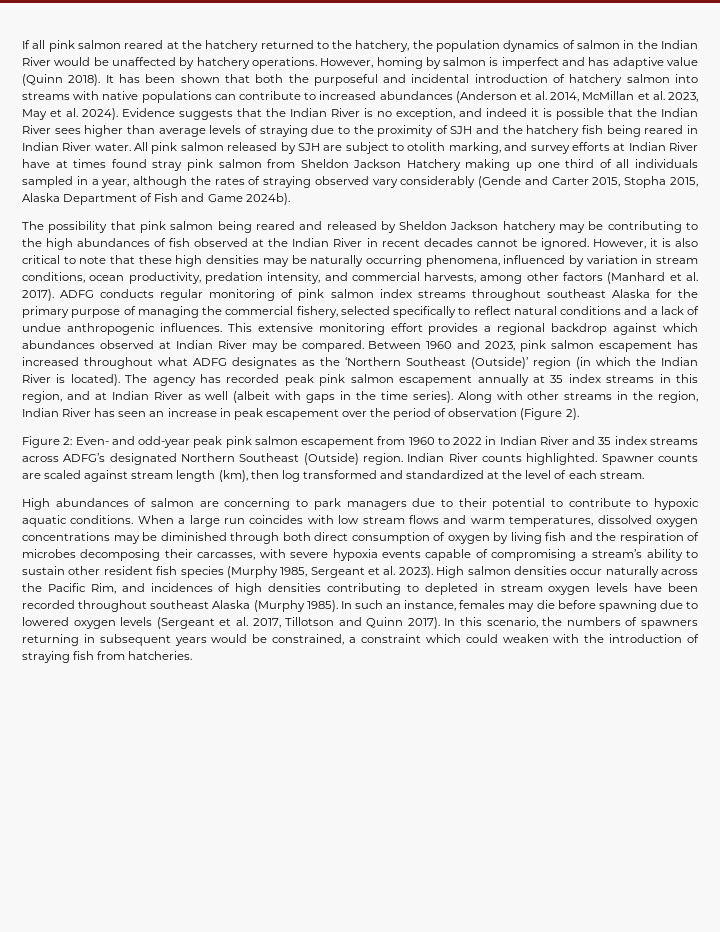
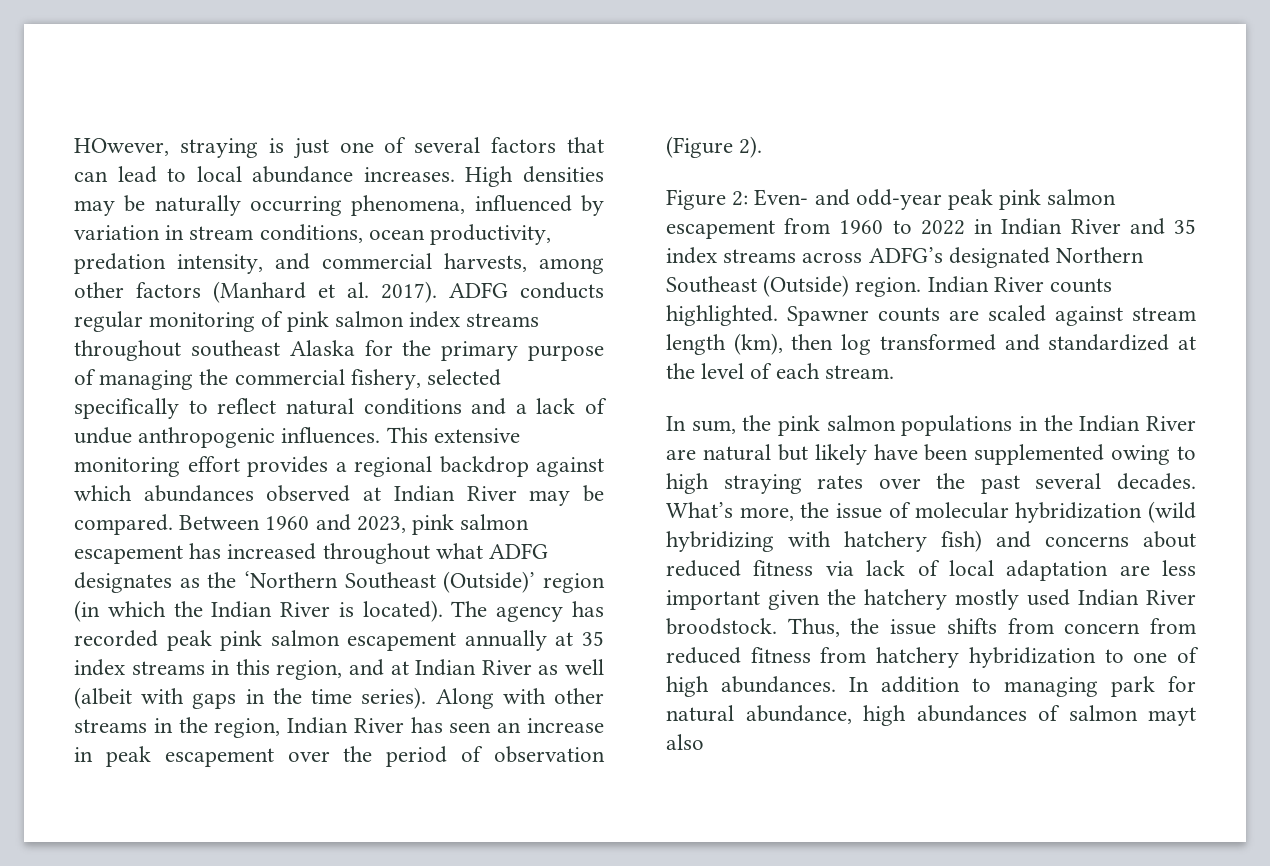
[22,40,698,52] [22,57,698,69] [22,74,698,86] [22,91,698,103] [22,108,698,120] [22,125,698,137] [22,142,698,154] [22,159,698,171] [22,176,698,188] [22,193,290,205] [22,221,698,233] [22,238,698,250] [22,255,203,267] If all pink salmon reared at the hatchery returned to the hatchery, the population dynamics of salmon in the Indian River would be unaffected by hatchery operations. However, homing by salmon is imperfect and has adaptive value (Quinn 2018). It has been shown that both the purposeful and incidental introduction of hatchery salmon into streams with native populations can contribute to increased abundances (Anderson et al. 2014, McMillan et al. 2023, May et al. 2024). Evidence suggests that the Indian River is no exception, and indeed it is possible that the Indian River sees higher than average levels of straying due to the proximity of SJH and the hatchery fish being reared in Indian River water. All pink salmon released by SJH are subject to otolith marking, and survey efforts at Indian River have at times found stray pink salmon from Sheldon Jackson Hatchery making up one third of all individuals sampled in a year, although the rates of straying observed vary considerably (Gende and Carter 2015, Stopha 2015, Alaska Department of Fish and Game 2024b). // The possibility that pink salmon being reared and released by Sheldon Jackson hatchery may be contributing to the high abundances of fish observed at the Indian River in recent decades cannot be ignored. However, it is also critical to note that these high -> [74,137,604,159] [74,166,514,187] HOwever, straying is just one of several factors that can lead to local abundance increases. High
[22,498,699,510] [22,515,698,527] [22,532,699,544] [22,549,699,561] [22,566,698,578] [22,583,698,595] [22,600,698,612] [22,617,698,629] [22,634,700,646] [22,651,193,663] High abundances of salmon are concerning to park managers due to their potential to contribute to hypoxic aquatic conditions. When a large run coincides with low stream flows and warm temperatures, dissolved oxygen concentrations may be diminished through both direct consumption of oxygen by living fish and the respiration of microbes decomposing their carcasses, with severe hypoxia events capable of compromising a stream’s ability to sustain other resident fish species (Murphy 1985, Sergeant et al. 2023). High salmon densities occur naturally across the Pacific Rim, and incidences of high densities contributing to depleted in stream oxygen levels have been recorded throughout southeast Alaska (Murphy 1985). In such an instance, females may die before spawning due to lowered oxygen levels (Sergeant et al. 2017, Tillotson and Quinn 2017). In this scenario, the numbers of spawners returning in subsequent years would be constrained, a constraint which could weaken with the introduction of straying fish from hatcheries. -> [666,415,1196,436] [666,444,1196,465] [666,473,1196,494] [666,501,1196,523] [666,530,1196,552] [666,560,1196,581] [666,589,1196,610] [666,618,1196,637] [666,647,1199,668] [666,676,1196,697] [666,705,1196,726] [666,734,704,750] In sum, the pink salmon populations in the Indian River are natural but likely have been supplemented owing to high straying rates over the past several decades. What’s more, the issue of molecular hybridization (wild hybridizing with hatchery fish) and concerns about reduced fitness via lack of local adaptation are less important given the hatchery mostly used Indian River broodstock. Thus, the issue shifts from concern from reduced fitness from hatchery hybridization to one of high abundances. In addition to managing park for natural abundance, high abundances of salmon mayt also

